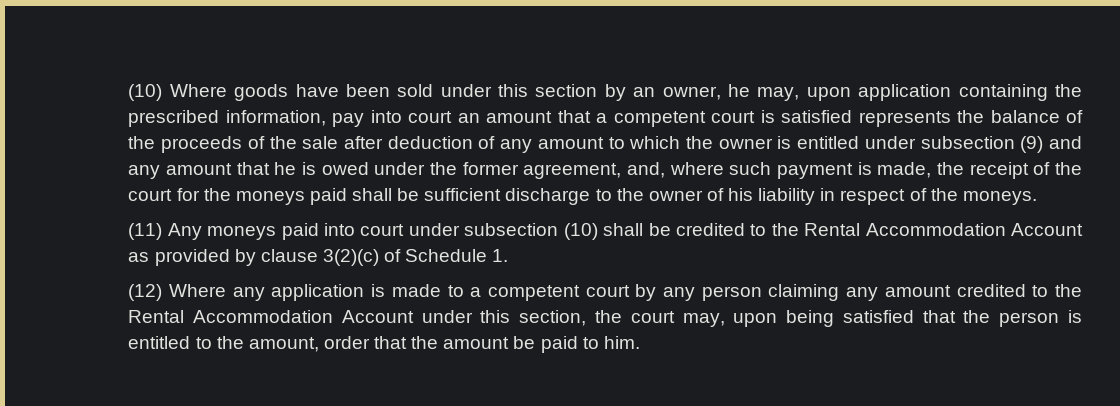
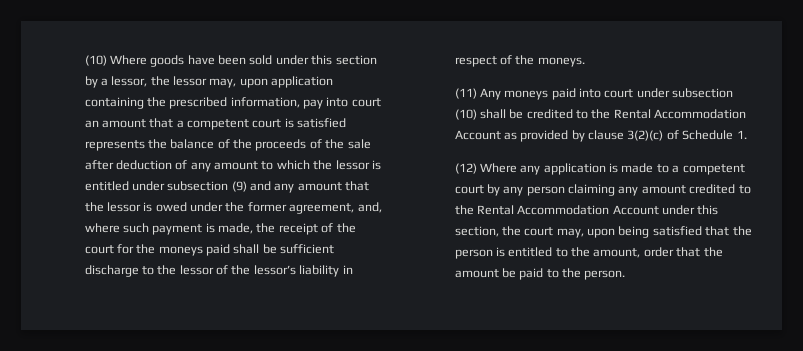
[633,84,751,100] an owner, he -> [100,76,208,87] a lessor, the lessor
[718,138,773,149] owner -> [335,160,370,170] lessor
[274,162,297,175] he -> [84,202,141,212] the lessor
[648,188,754,201] owner of his -> [179,265,296,275] lessor of the lessor’s
[603,336,640,349] him. -> [562,268,626,280] the person.

